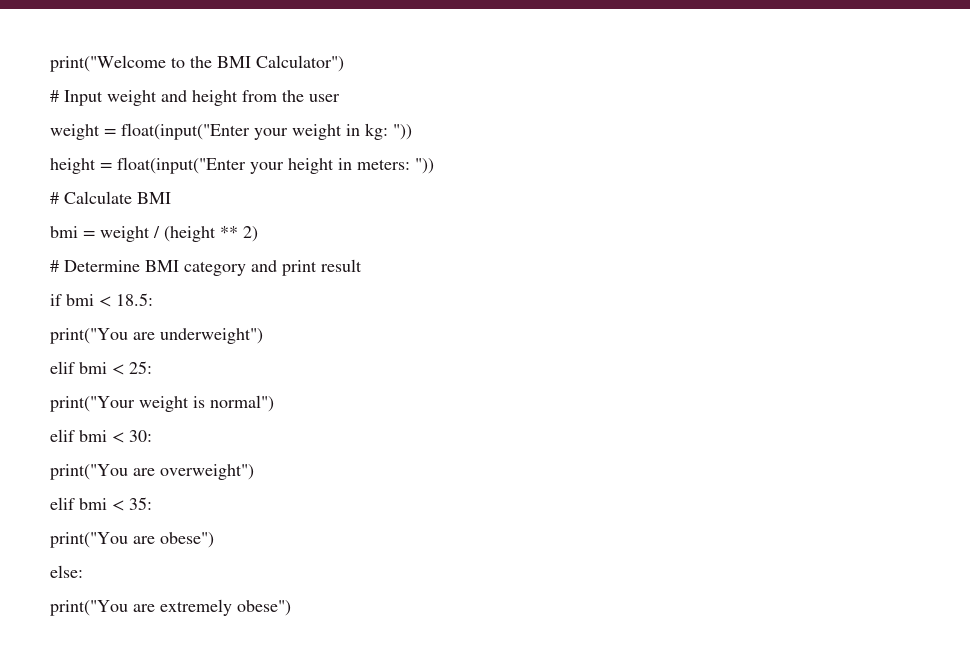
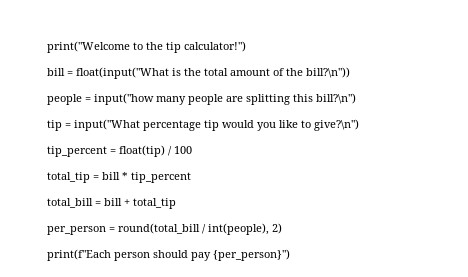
[217,55,344,72] [50,90,340,106] [50,123,412,140] [50,157,434,174] [50,191,171,204] [50,226,258,242] [50,259,362,276] [50,293,153,307] [50,328,263,344] [50,361,152,375] [50,395,274,412] [50,429,152,443] [50,464,254,480] [50,497,152,511] [50,532,214,548] [50,565,83,578] [50,599,291,616] BMI Calculator") // # Input weight and height from the user // weight = float(input("Enter your weight in kg: ")) // height = float(input("Enter your height in meters: ")) // # Calculate BMI // bmi = weight / (height ** 2) // # Determine BMI category and print result // if bmi < 18.5: // print("You are underweight") // elif bmi < 25: // print("Your weight is normal") // elif bmi < 30: // print("You are overweight") // elif bmi < 35: // print("You are obese") // else: // print("You are extremely obese") -> [166,41,246,53] [47,67,350,79] [47,93,356,105] [47,119,359,131] [47,145,192,157] [47,172,191,183] [47,198,176,209] [47,223,282,235] [47,249,290,261] tip calculator!") // bill = float(input("What is the total amount of the bill?\n")) // people = input("how many people are splitting this bill?\n") // tip = input("What percentage tip would you like to give?\n") // tip_percent = float(tip) / 100 // total_tip = bill * tip_percent // total_bill = bill + total_tip // per_person = round(total_bill / int(people), 2) // print(f"Each person should pay {per_person}")

